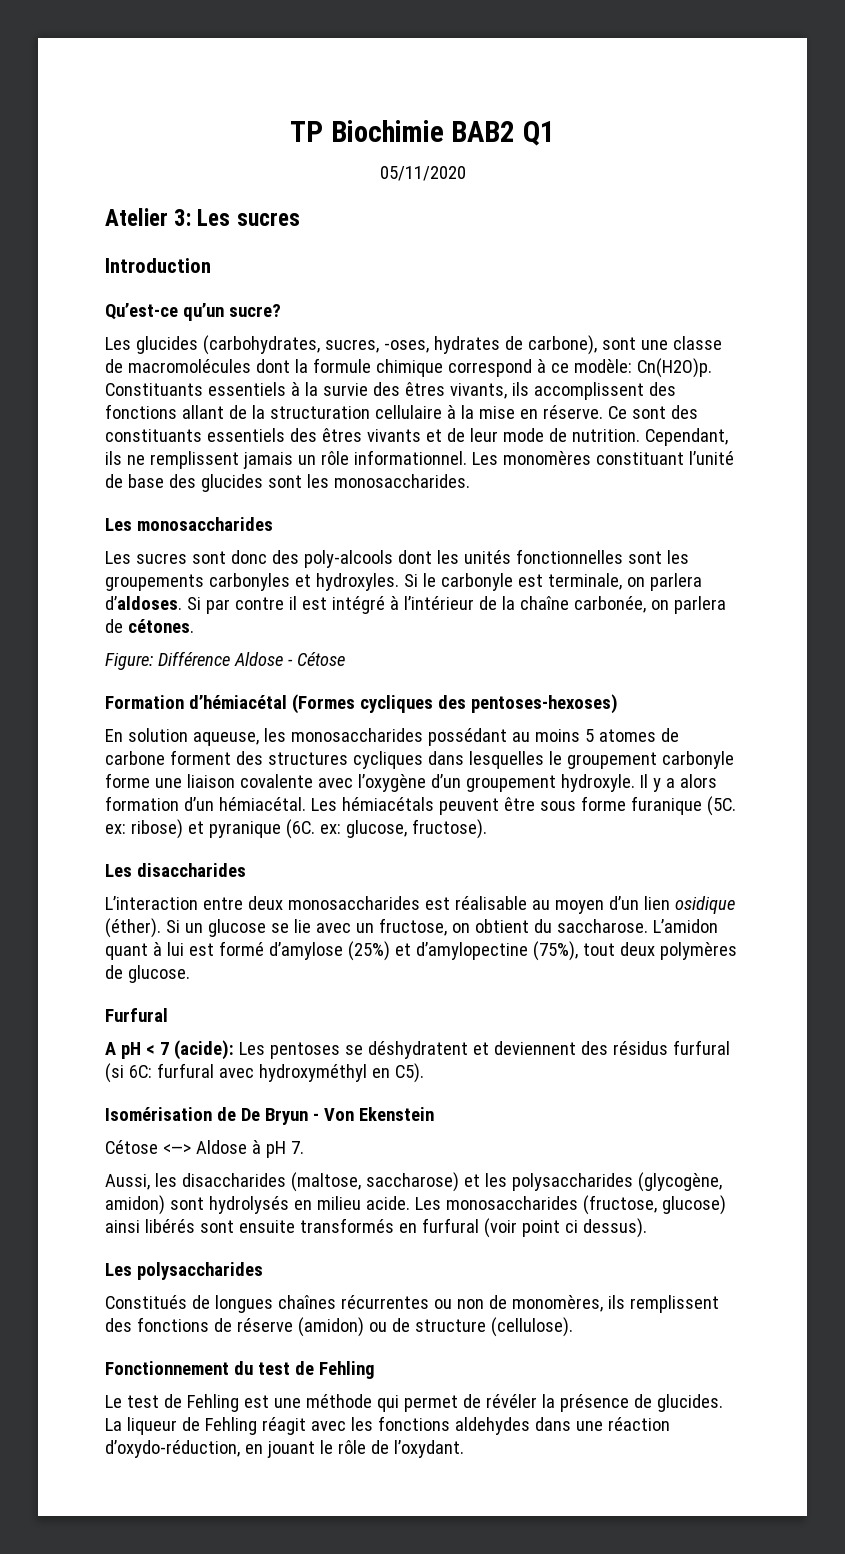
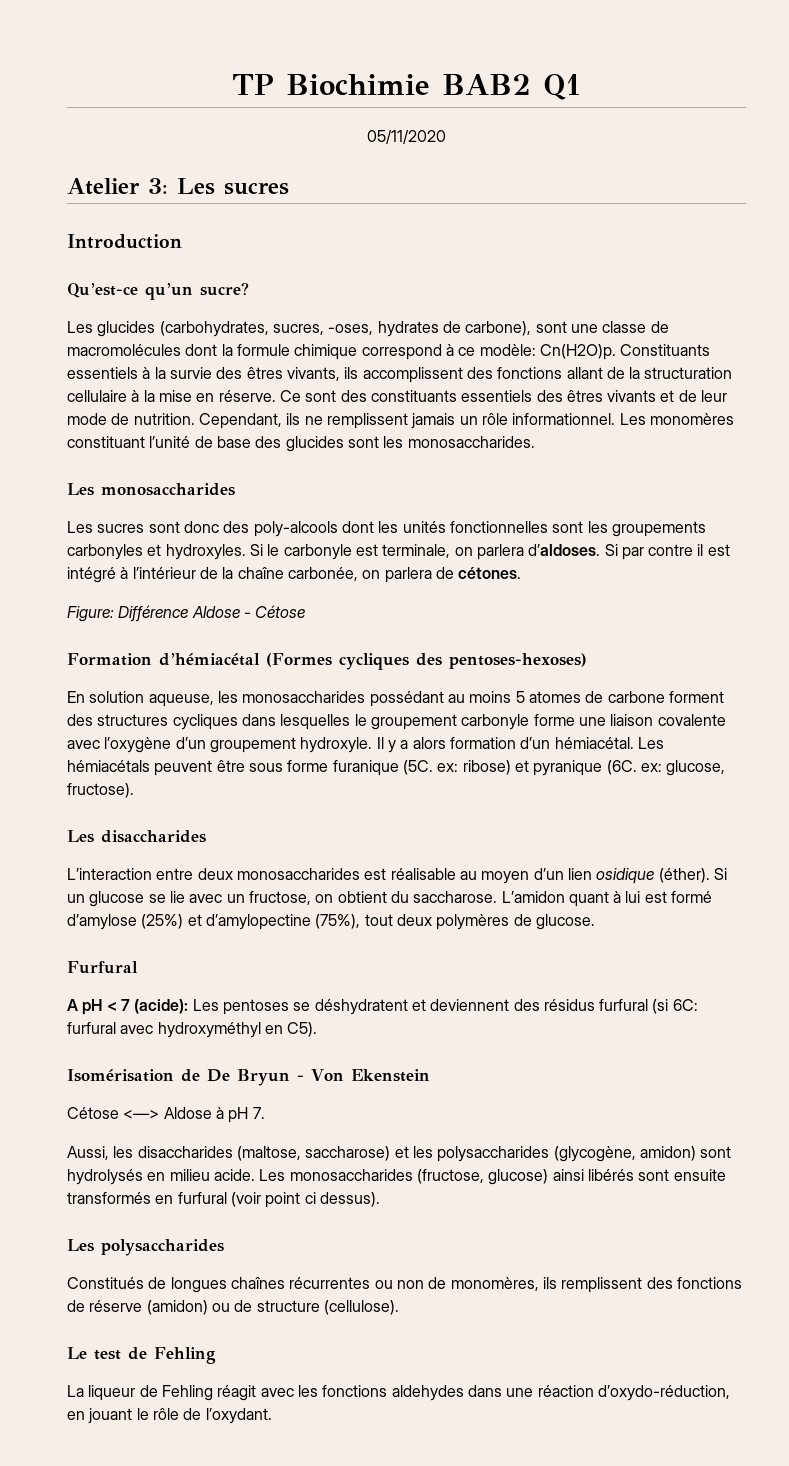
[105,1361,253,1375] Fonctionnement du -> [67,1347,87,1359] Le
[105,1394,723,1412] Le test de Fehling est une méthode qui permet de révéler la présence de glucides. -> (216, 1355) none

